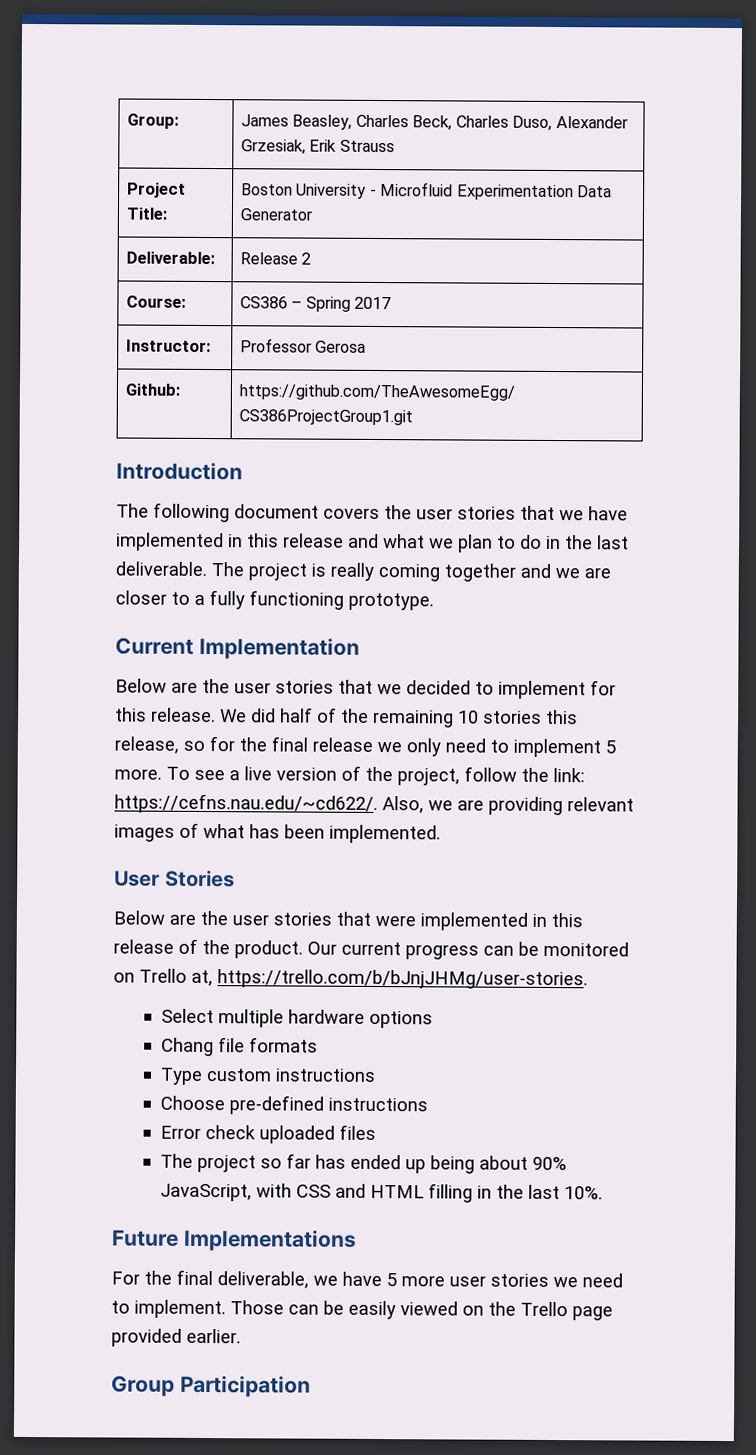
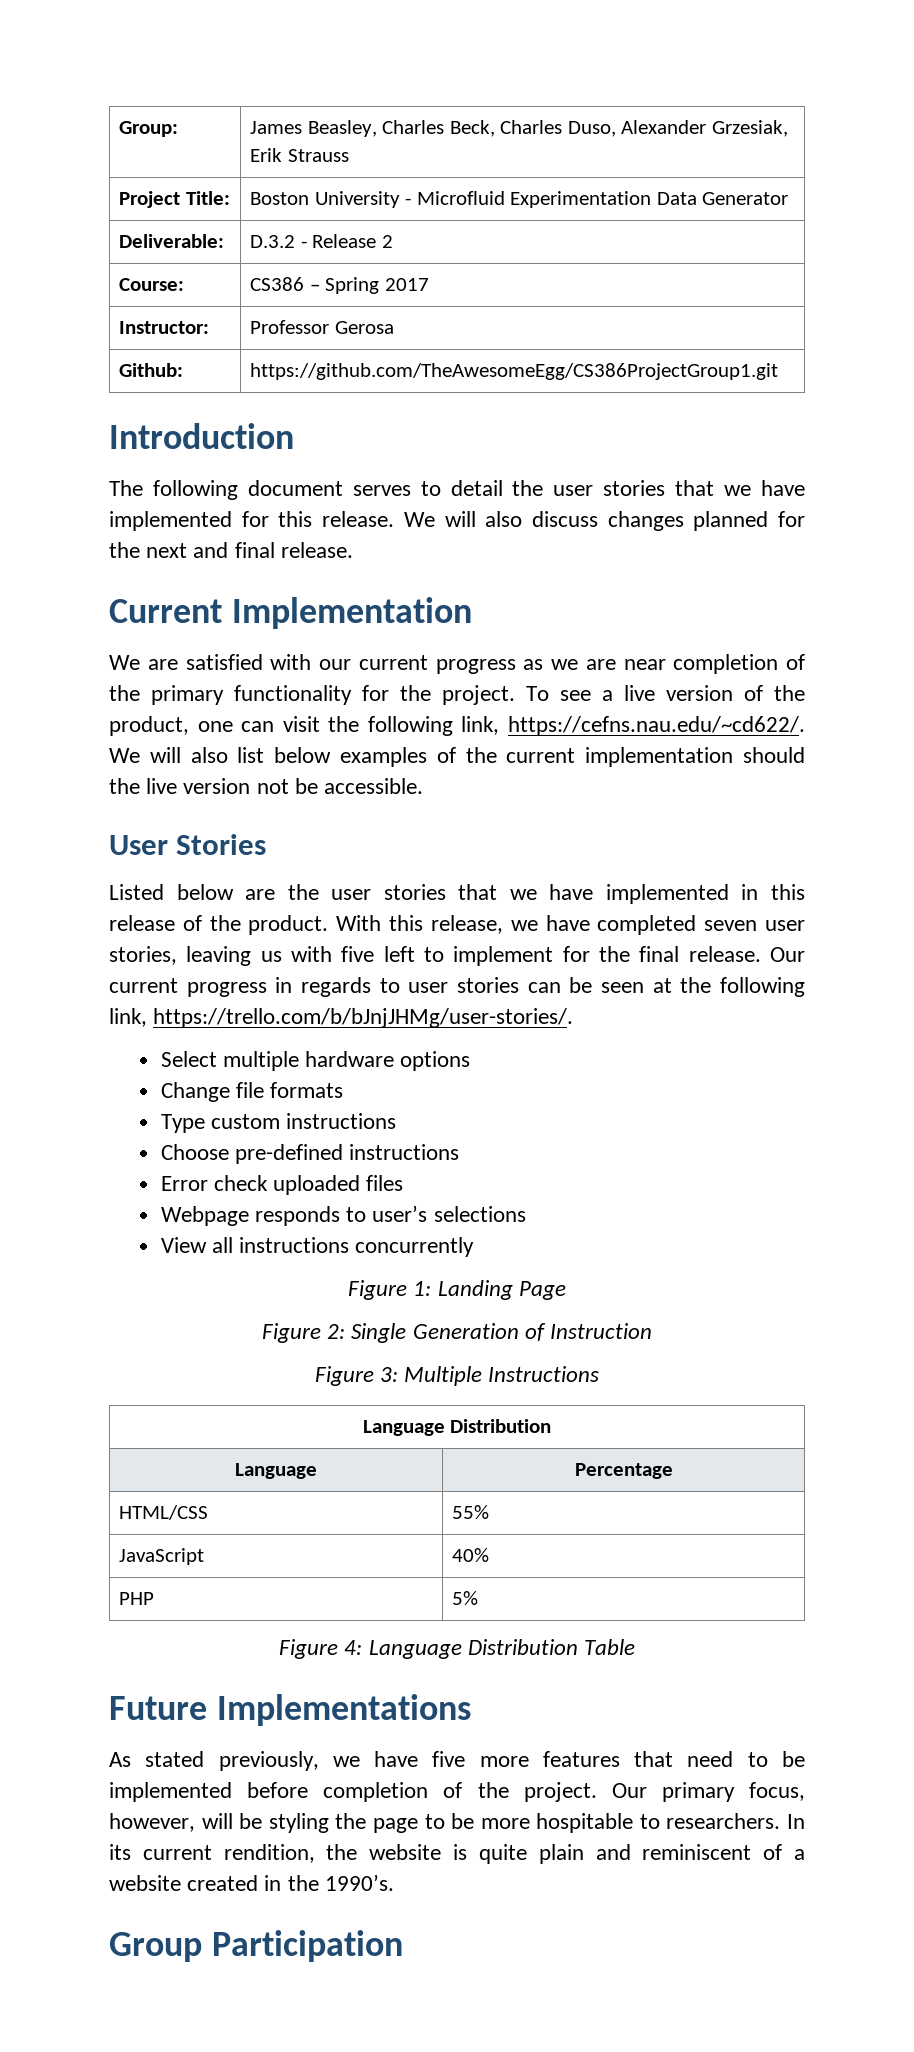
(215, 258) none -> [250,235,307,248] D.3.2 -
[323,507,380,520] covers -> [352,480,805,496] [109,511,805,531] [109,542,353,558] [109,597,472,629] [109,654,805,674] [109,685,805,705] [109,716,805,736] [109,747,805,767] [109,778,424,794] [109,834,267,855] [109,884,276,900] serves to detail the user stories that we have implemented for this release. We will also discuss changes planned for the next and final release. // Current Implementation // We are satisfied with our current progress as we are near completion of the primary functionality for the project. To see a live version of the product, one can visit the following link, https://cefns.nau.edu/~cd622/. We will also list below examples of the current implementation should the live version not be accessible. // User Stories // Listed below are
[348,533,629,553] [115,561,611,582] [115,590,434,611] [115,636,360,660] [115,678,616,700] [115,707,578,728] [114,736,616,758] [114,765,585,786] [114,793,634,816] [114,822,441,844] [114,869,235,888] [113,910,583,931] [113,938,629,960] [113,968,588,990] and what we plan to do in the last deliverable. The project is really coming together and we are closer to a fully functioning prototype. // Current Implementation // Below are the user stories that we decided to implement for this release. We did half of the remaining 10 stories this release, so for the final release we only need to implement 5 more. To see a live version of the project, follow the link: https://cefns.nau.edu/~cd622/. Also, we are providing relevant images of what has been implemented. // User Stories // Below are the user stories that were implemented in this release of the product. Our current progress can be monitored on Trello at, https://trello.com/b/bJnjJHMg/user-stories. -> [182,915,805,935] [109,946,806,966] [109,977,805,997] [109,1008,574,1028] of the product. With this release, we have completed seven user stories, leaving us with five left to implement for the final release. Our current progress in regards to user stories can be seen at the following link, https://trello.com/b/bJnjJHMg/user-stories/.
[160,1037,214,1057] Chang -> [160,1082,230,1102] Change
[159,1153,567,1174] [159,1183,603,1203] [112,1228,357,1252] [111,1269,623,1289] [111,1299,613,1321] [111,1328,241,1347] The project so far has ended up being about 90% JavaScript, with CSS and HTML filling in the last 10%. // Future Implementations // For the final deliverable, we have 5 more user stories we need to implement. Those can be easily viewed on the Trello page provided earlier. -> [160,1205,526,1226] [160,1237,475,1257] [348,1280,566,1300] [261,1323,653,1343] [314,1366,600,1386] [362,1419,552,1436] [235,1463,317,1479] [574,1463,673,1479] [119,1505,209,1520] [452,1505,490,1519] [119,1548,205,1565] [452,1548,490,1562] [119,1592,155,1605] [452,1591,479,1605] [279,1639,635,1659] [109,1694,471,1726] [109,1751,805,1771] [109,1782,805,1802] [109,1813,806,1833] [109,1844,805,1864] [109,1874,394,1891] Webpage responds to user’s selections // View all instructions concurrently // Figure 1: Landing Page // Figure 2: Single Generation of Instruction // Figure 3: Multiple Instructions // Language Distribution // Language | Percentage // HTML/CSS | 55% // JavaScript | 40% // PHP | 5% // Figure 4: Language Distribution Table // Future Implementations // As stated previously, we have five more features that need to be implemented before completion of the project. Our primary focus, however, will be styling the page to be more hospitable to researchers. In its current rendition, the website is quite plain and reminiscent of a website created in the 1990’s.

